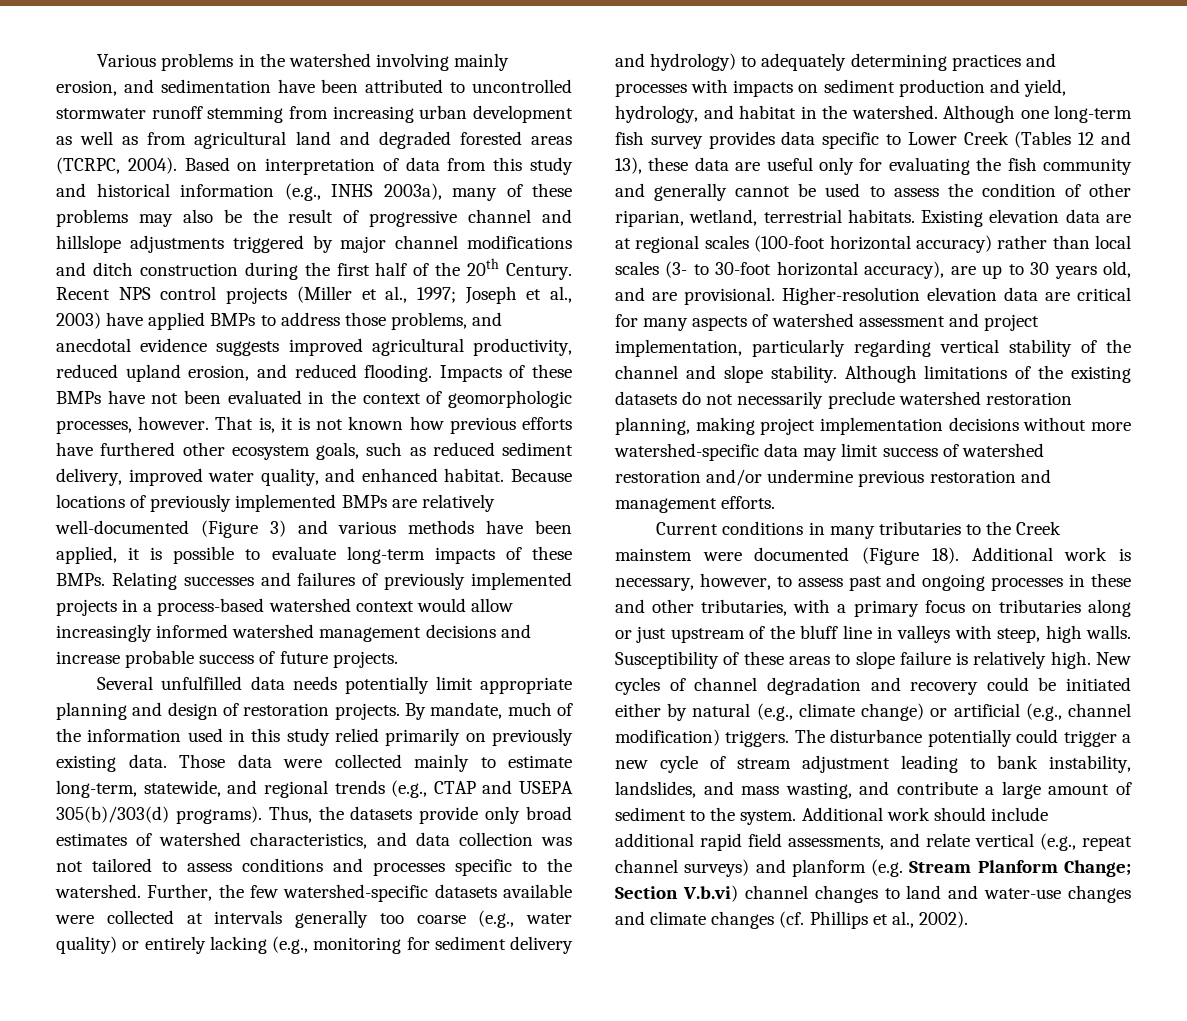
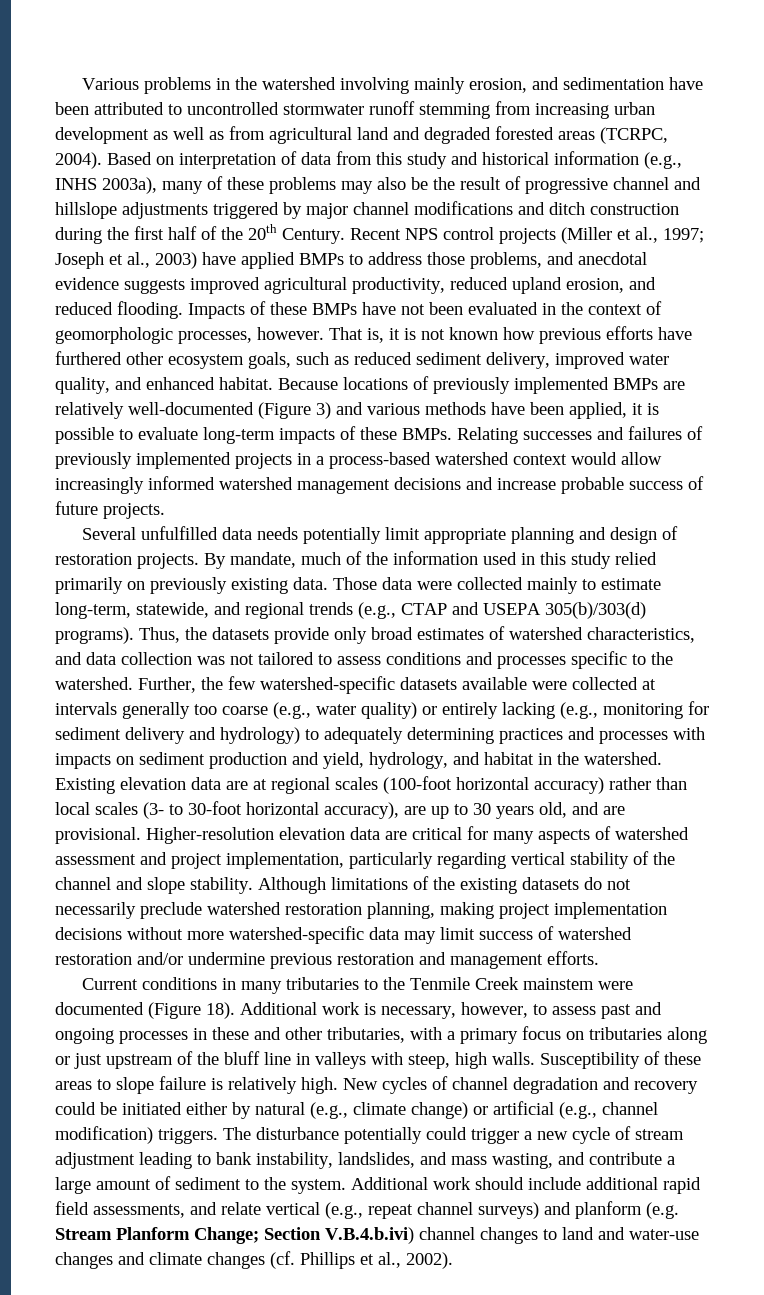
[943,105,1132,123] [615,131,1131,149] [615,157,1132,175] [615,183,1131,201] [615,209,915,227] Although one long-term fish survey provides data specific to Lower Creek (Tables 12 and 13), these data are useful only for evaluating the fish community and generally cannot be used to assess the condition of other riparian, wetland, terrestrial habitats. -> (662, 758) none
(1012, 528) none -> [409,977,470,990] Tenmile
[682,885,738,902] V.b.vi) -> [325,1227,414,1244] V.B.4.b.ivi)

